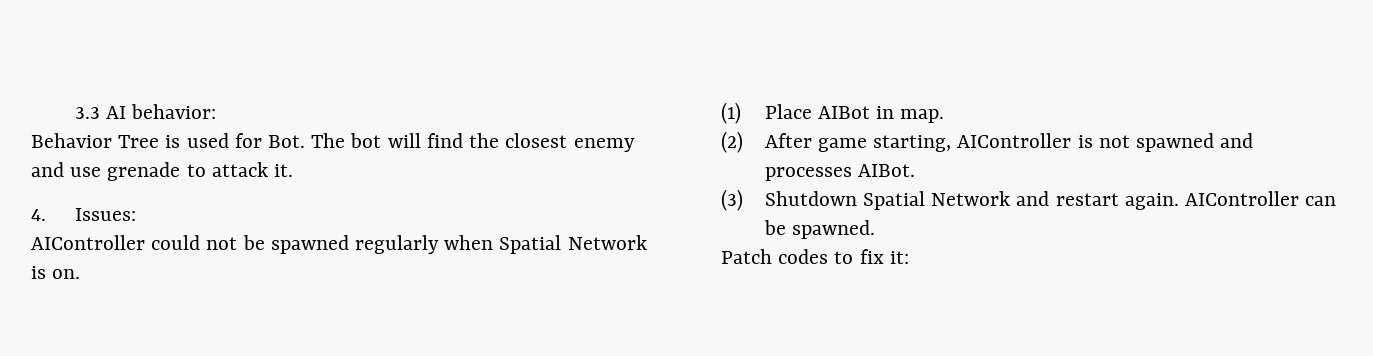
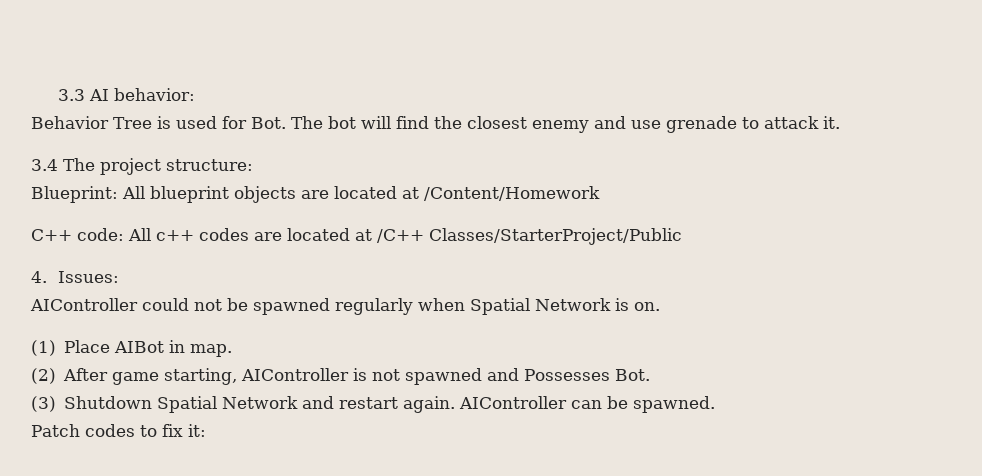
(294, 170) none -> [31,158,253,175] [31,186,600,203] [31,228,682,245] // 3.4 The project structure: // Blueprint: All blueprint objects are located at /Content/Homework // C++ code: All c++ codes are located at /C++ Classes/StarterProject/Public
[764,164,915,181] processes AIBot. -> [524,369,651,381] Possesses Bot.

